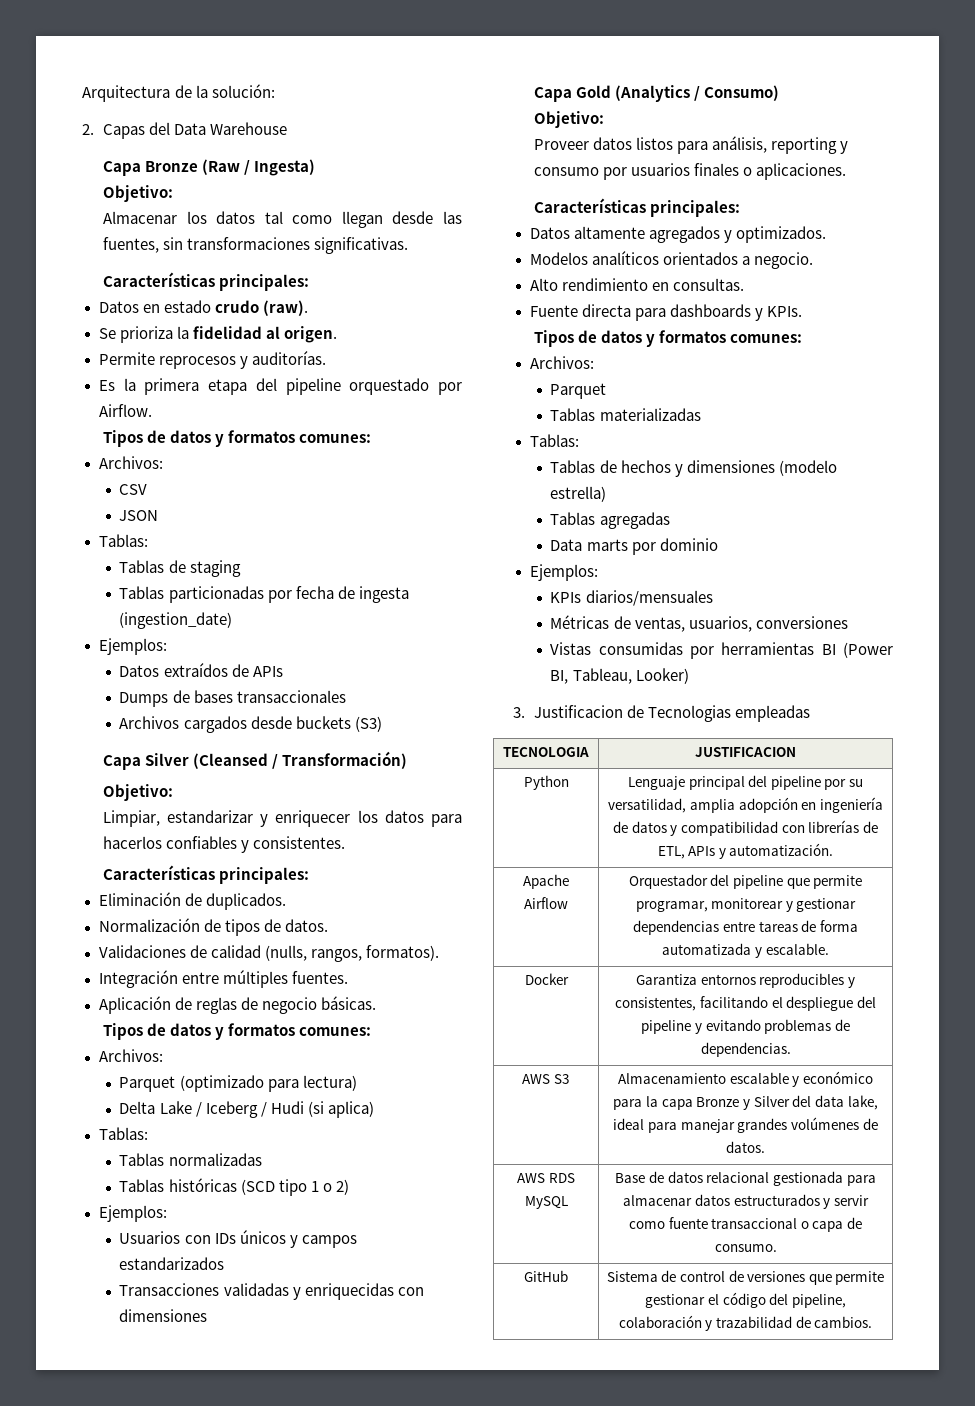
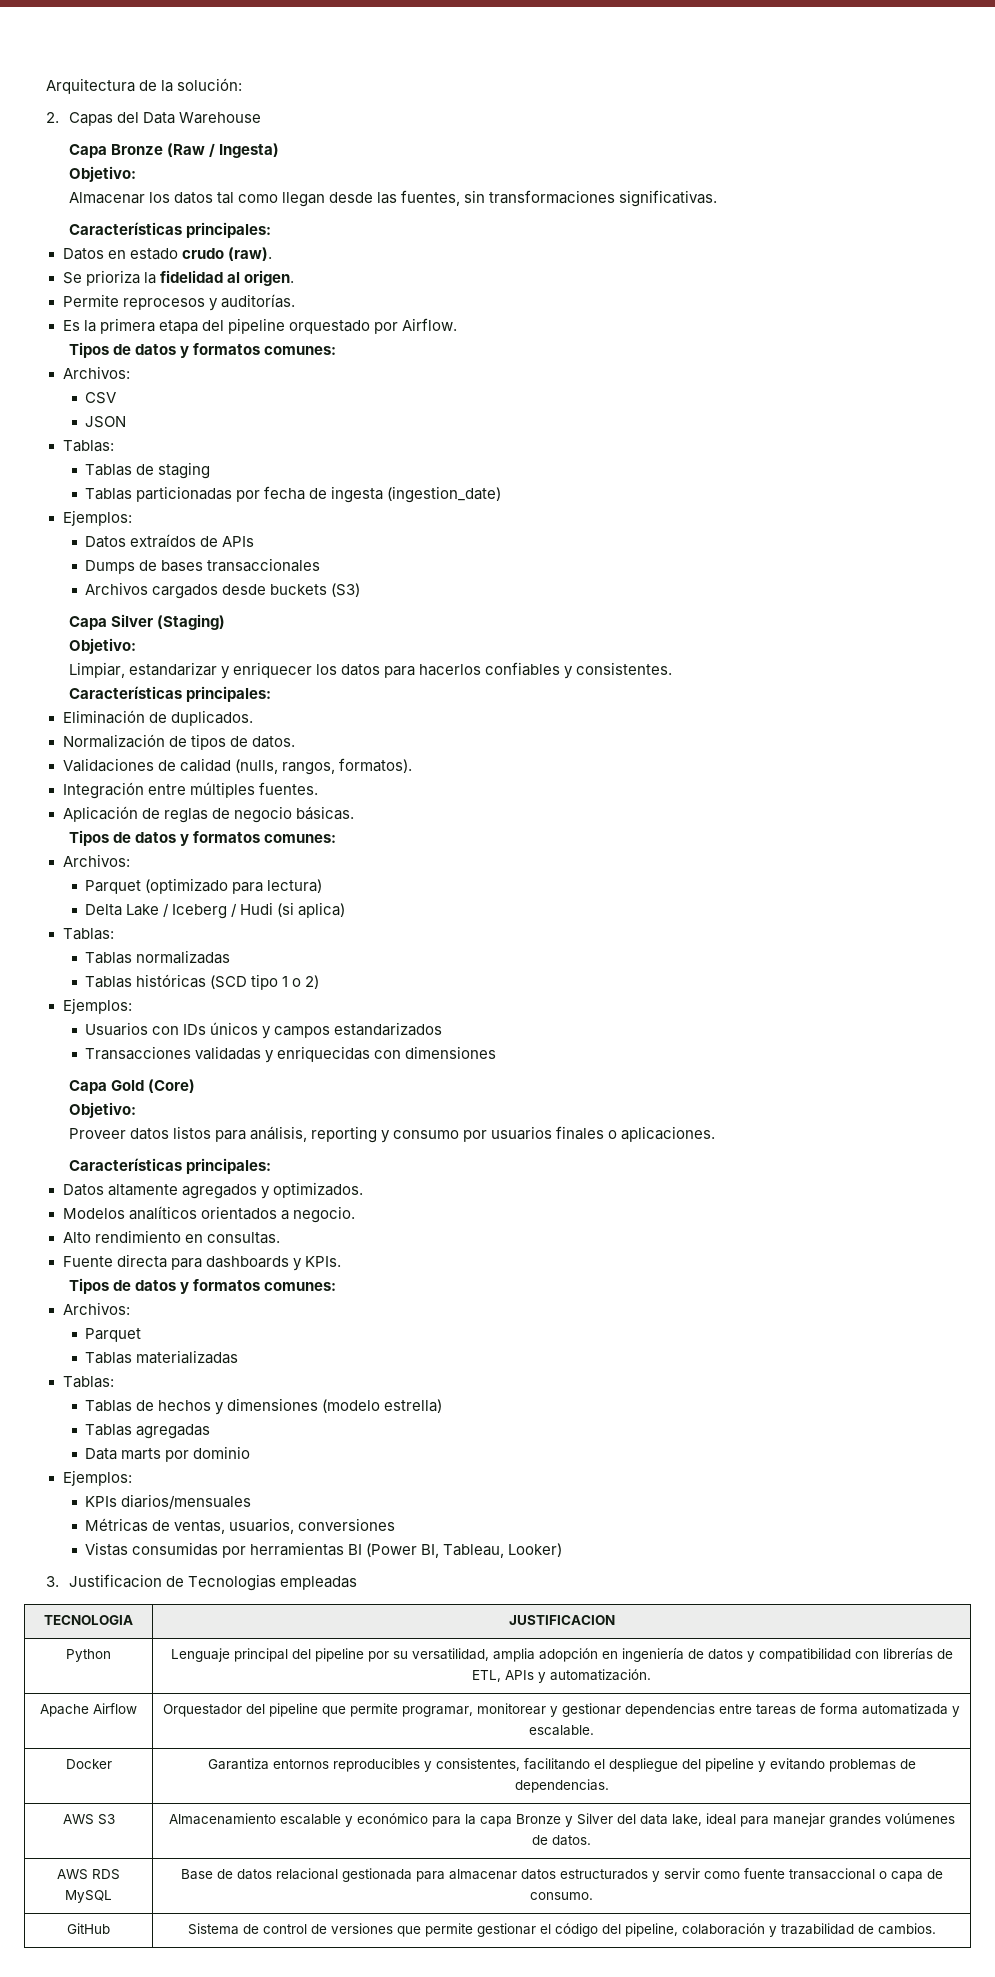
[193,751,408,769] (Cleansed / Transformación) -> [156,614,225,630] (Staging)
[615,85,780,102] (Analytics / Consumo) -> [147,1079,195,1093] (Core)

